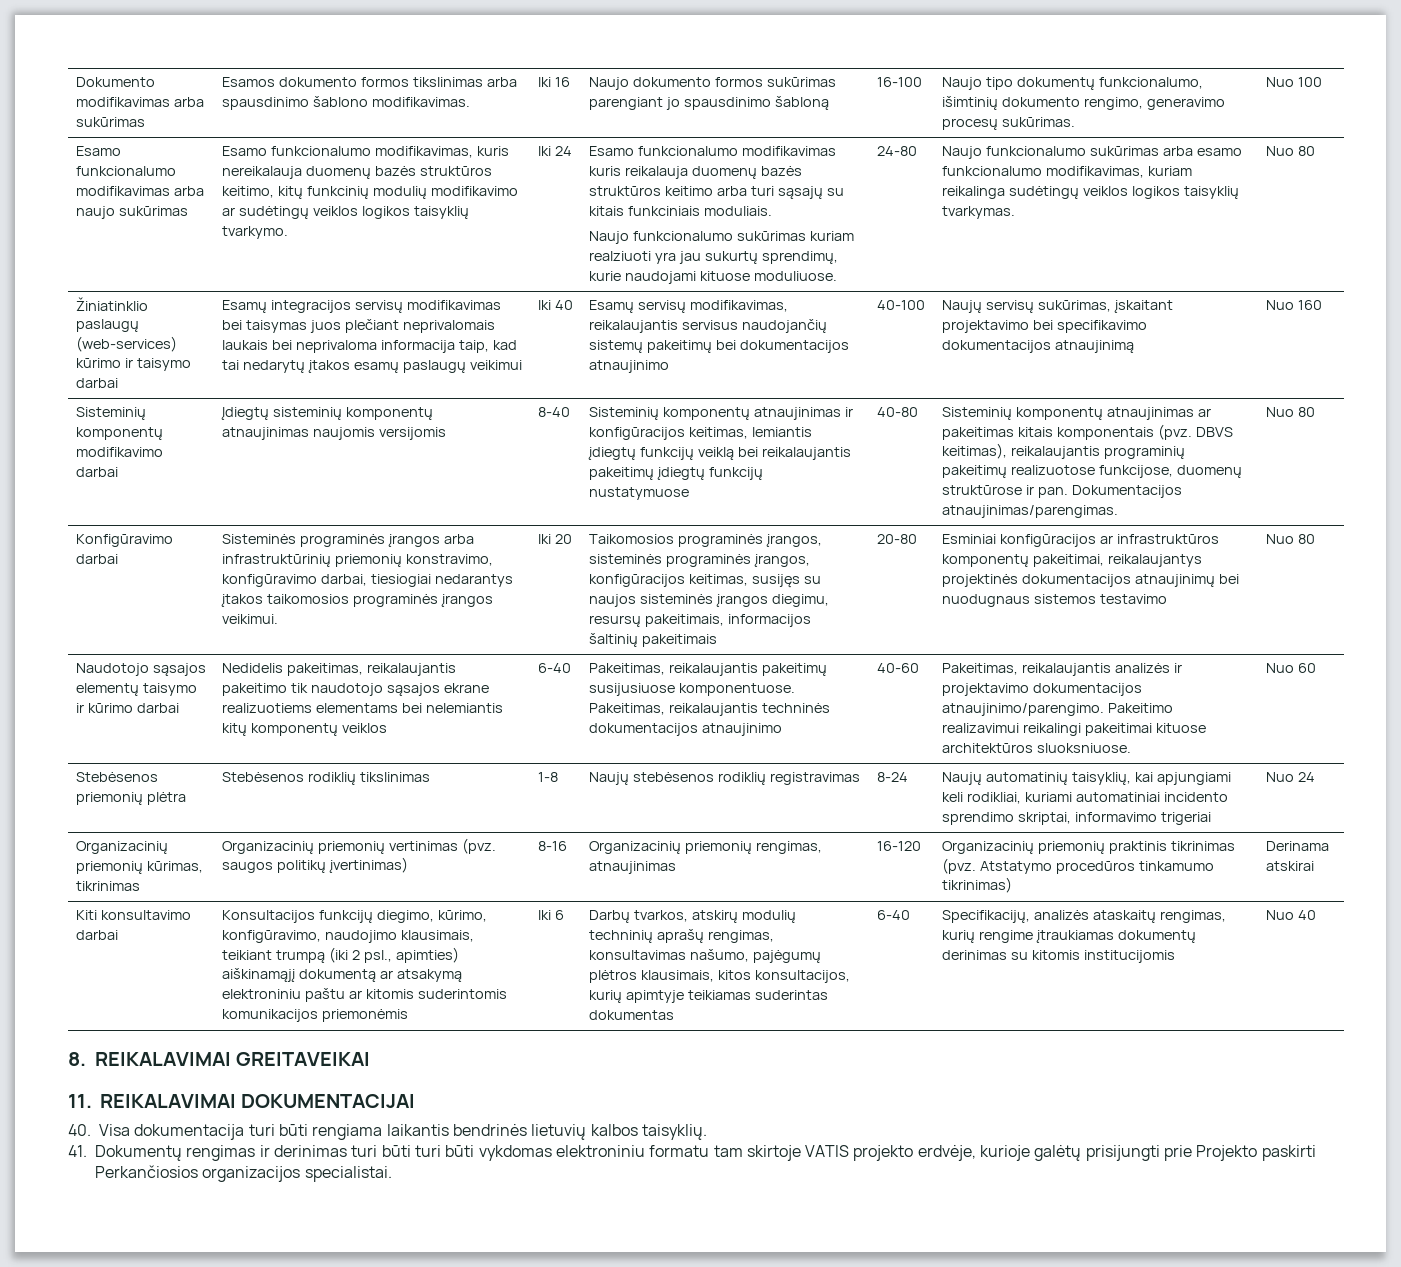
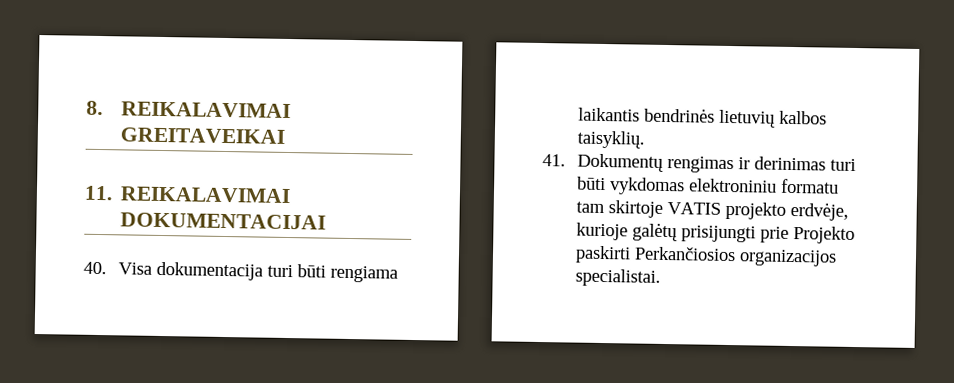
[76,77,156,87] [76,97,204,107] [76,117,146,127] [222,77,517,87] [222,96,470,110] [538,77,570,87] [589,77,836,90] [589,96,829,110] [877,77,923,87] [942,77,1203,90] [942,96,1225,110] [942,117,1075,130] [1266,77,1322,87] [76,146,122,156] [76,166,177,176] [76,186,204,196] [76,206,188,219] [222,146,509,158] [222,166,492,179] [222,186,518,199] [222,206,469,219] [222,226,289,239] [538,146,572,156] [589,146,836,156] [589,166,802,179] [589,186,844,199] [589,206,772,216] [589,231,854,244] [589,251,838,264] [589,271,837,284] [877,146,918,156] [942,146,1242,159] [942,166,1192,178] [942,186,1239,199] [942,206,1016,219] [1266,146,1315,156] [76,297,149,311] [76,319,140,332] [76,336,178,352] [76,358,191,371] [76,378,119,388] [222,300,501,313] [222,319,495,333] [222,340,517,353] [222,360,522,373] [538,300,573,310] [589,300,788,313] [589,319,827,333] [589,340,849,353] [589,360,670,373] [877,300,926,310] [942,300,1173,313] [942,320,1147,333] [942,340,1134,353] [1266,300,1322,310] [76,407,147,420] [76,427,164,440] [76,447,164,457] [76,467,119,477] [221,407,433,420] [222,427,446,440] [538,407,571,417] [589,407,853,420] [589,427,812,440] [588,447,851,460] [589,467,763,480] [589,487,690,500] [877,407,919,417] [942,407,1211,420] [942,424,1233,440] [942,443,1185,459] [942,465,1242,478] [942,485,1182,498] [942,505,1119,518] [1266,407,1315,417] [76,534,174,547] [76,554,119,564] [222,534,474,547] [222,554,493,567] [222,574,513,587] [221,594,493,607] [222,614,279,624] [538,534,572,544] [589,534,822,547] [589,554,810,567] [589,574,821,588] [589,594,829,607] [589,614,811,627] [589,633,717,647] [877,534,918,544] [942,534,1219,547] [942,554,1202,567] [942,574,1239,587] [942,594,1167,607] [1266,534,1315,544] [76,663,206,676] [76,683,197,696] [76,703,179,713] [222,663,456,676] [222,683,489,696] [222,703,503,713] [222,723,387,736] [538,663,572,673] [589,663,827,676] [589,683,795,696] [589,703,830,716] [589,723,782,736] [877,663,920,673] [942,663,1182,676] [942,683,1142,696] [942,703,1173,716] [942,723,1206,736] [942,743,1131,753] [1266,663,1316,673] [76,772,159,782] [76,792,186,805] [222,772,430,785] [538,772,559,782] [589,772,860,785] [877,772,909,782] [942,772,1231,785] [942,792,1228,804] [942,812,1211,825] [1266,772,1315,782] [76,841,169,854] [76,861,203,874] [76,881,141,891] [222,838,496,854] [222,857,408,873] [538,841,568,851] [589,841,822,854] [589,861,677,874] [877,841,922,851] [942,841,1235,854] [942,858,1214,874] [942,877,1013,893] [1266,841,1330,851] [1266,861,1315,871] [76,910,191,920] [76,930,119,940] [222,910,487,923] [222,930,474,943] [222,947,459,963] [222,968,462,982] [222,988,507,1002] [222,1009,408,1022] [538,910,564,920] [589,910,796,923] [589,929,774,943] [589,949,821,963] [589,970,850,983] [589,990,828,1003] [589,1010,675,1020] [877,910,911,920] [942,910,1226,923] [942,930,1196,943] [942,950,1175,963] [1266,910,1316,920] Dokumento modifikavimas arba sukūrimas | Esamos dokumento formos tikslinimas arba spausdinimo šablono modifikavimas. | Iki 16 | Naujo dokumento formos sukūrimas parengiant jo spausdinimo šabloną | 16-100 | Naujo tipo dokumentų funkcionalumo, išimtinių dokumento rengimo, generavimo procesų sukūrimas. | Nuo 100 // Esamo funkcionalumo modifikavimas arba naujo sukūrimas | Esamo funkcionalumo modifikavimas, kuris nereikalauja duomenų bazės struktūros keitimo, kitų funkcinių modulių modifikavimo ar sudėtingų veiklos logikos taisyklių tvarkymo. | Iki 24 | Esamo funkcionalumo modifikavimas kuris reikalauja duomenų bazės struktūros keitimo arba turi sąsajų su kitais funkciniais moduliais. // Naujo funkcionalumo sukūrimas kuriam realziuoti yra jau sukurtų sprendimų, kurie naudojami kituose moduliuose. | 24-80 | Naujo funkcionalumo sukūrimas arba esamo funkcionalumo modifikavimas, kuriam reikalinga sudėtingų veiklos logikos taisyklių tvarkymas. | Nuo 80 // Žiniatinklio paslaugų (web-services) kūrimo ir taisymo darbai | Esamų integracijos servisų modifikavimas bei taisymas juos plečiant neprivalomais laukais bei neprivaloma informacija taip, kad tai nedarytų įtakos esamų paslaugų veikimui | Iki 40 | Esamų servisų modifikavimas, reikalaujantis servisus naudojančių sistemų pakeitimų bei dokumentacijos atnaujinimo | 40-100 | Naujų servisų sukūrimas, įskaitant projektavimo bei specifikavimo dokumentacijos atnaujinimą | Nuo 160 // Sisteminių komponentų modifikavimo darbai | Įdiegtų sisteminių komponentų atnaujinimas naujomis versijomis | 8-40 | Sisteminių komponentų atnaujinimas ir konfigūracijos keitimas, lemiantis įdiegtų funkcijų veiklą bei reikalaujantis pakeitimų įdiegtų funkcijų nustatymuose | 40-80 | Sisteminių komponentų atnaujinimas ar pakeitimas kitais komponentais (pvz. DBVS keitimas), reikalaujantis programinių pakeitimų realizuotose funkcijose, duomenų struktūrose ir pan. Dokumentacijos atnaujinimas/parengimas. | Nuo 80 // Konfigūravimo darbai | Sisteminės programinės įrangos arba infrastruktūrinių priemonių konstravimo, konfigūravimo darbai, tiesiogiai nedarantys įtakos taikomosios programinės įrangos veikimui. | Iki 20 | Taikomosios programinės įrangos, sisteminės programinės įrangos, konfigūracijos keitimas, susijęs su naujos sisteminės įrangos diegimu, resursų pakeitimais, informacijos šaltinių pakeitimais | 20-80 | Esminiai konfigūracijos ar infrastruktūros komponentų pakeitimai, reikalaujantys projektinės dokumentacijos atnaujinimų bei nuodugnaus sistemos testavimo | Nuo 80 // Naudotojo sąsajos elementų taisymo ir kūrimo darbai | Nedidelis pakeitimas, reikalaujantis pakeitimo tik naudotojo sąsajos ekrane realizuotiems elementams bei nelemiantis kitų komponentų veiklos | 6-40 | Pakeitimas, reikalaujantis pakeitimų susijusiuose komponentuose. Pakeitimas, reikalaujantis techninės dokumentacijos atnaujinimo | 40-60 | Pakeitimas, reikalaujantis analizės ir projektavimo dokumentacijos atnaujinimo/parengimo. Pakeitimo realizavimui reikalingi pakeitimai kituose architektūros sluoksniuose. | Nuo 60 // Stebėsenos priemonių plėtra | Stebėsenos rodiklių tikslinimas | 1-8 | Naujų stebėsenos rodiklių registravimas | 8-24 | Naujų automatinių taisyklių, kai apjungiami keli rodikliai, kuriami automatiniai incidento sprendimo skriptai, informavimo trigeriai | Nuo 24 // Organizacinių priemonių kūrimas, tikrinimas | Organizacinių priemonių vertinimas (pvz. saugos politikų įvertinimas) | 8-16 | Organizacinių priemonių rengimas, atnaujinimas | 16-120 | Organizacinių priemonių praktinis tikrinimas (pvz. Atstatymo procedūros tinkamumo tikrinimas) | Derinama atskirai // Kiti konsultavimo darbai | Konsultacijos funkcijų diegimo, kūrimo, konfigūravimo, naudojimo klausimais, teikiant trumpą (iki 2 psl., apimties) aiškinamąjį dokumentą ar atsakymą elektroniniu paštu ar kitomis suderintomis komunikacijos priemonėmis | Iki 6 | Darbų tvarkos, atskirų modulių techninių aprašų rengimas, konsultavimas našumo, pajėgumų plėtros klausimais, kitos konsultacijos, kurių apimtyje teikiamas suderintas dokumentas | 6-40 | Specifikacijų, analizės ataskaitų rengimas, kurių rengime įtraukiamas dokumentų derinimas su kitomis institucijomis | Nuo 40 // -> (86, 108) none
[414,1145,475,1157] turi būti -> (606, 183) none

